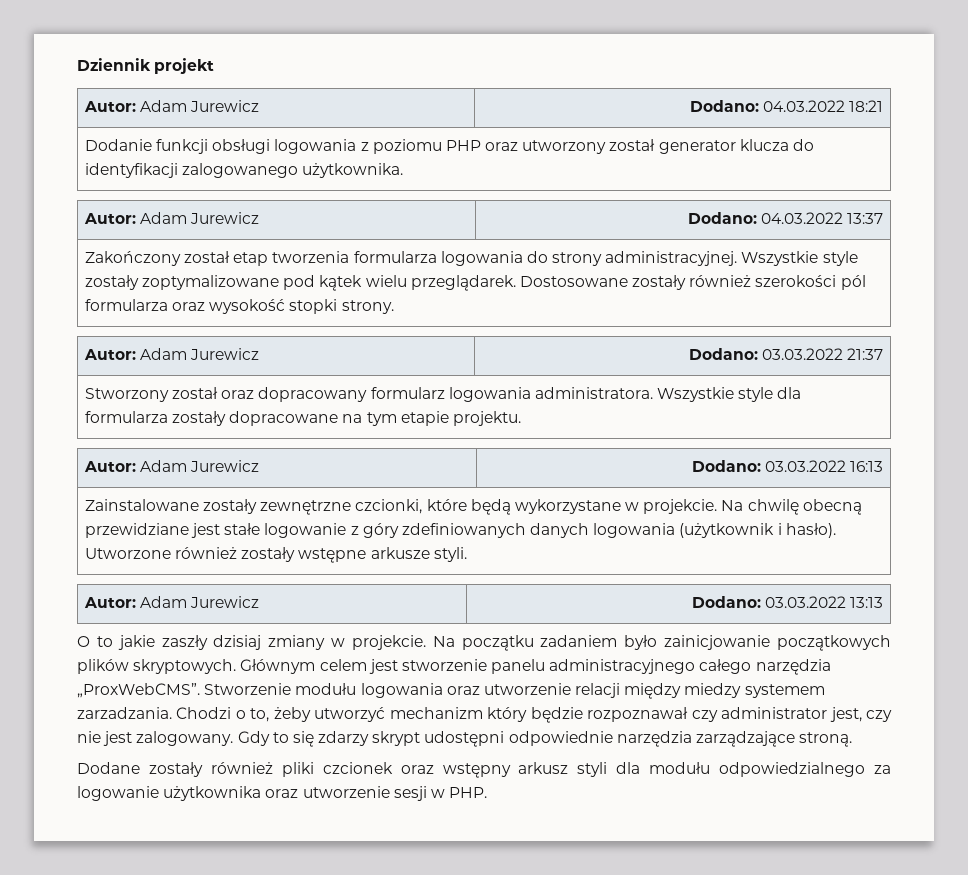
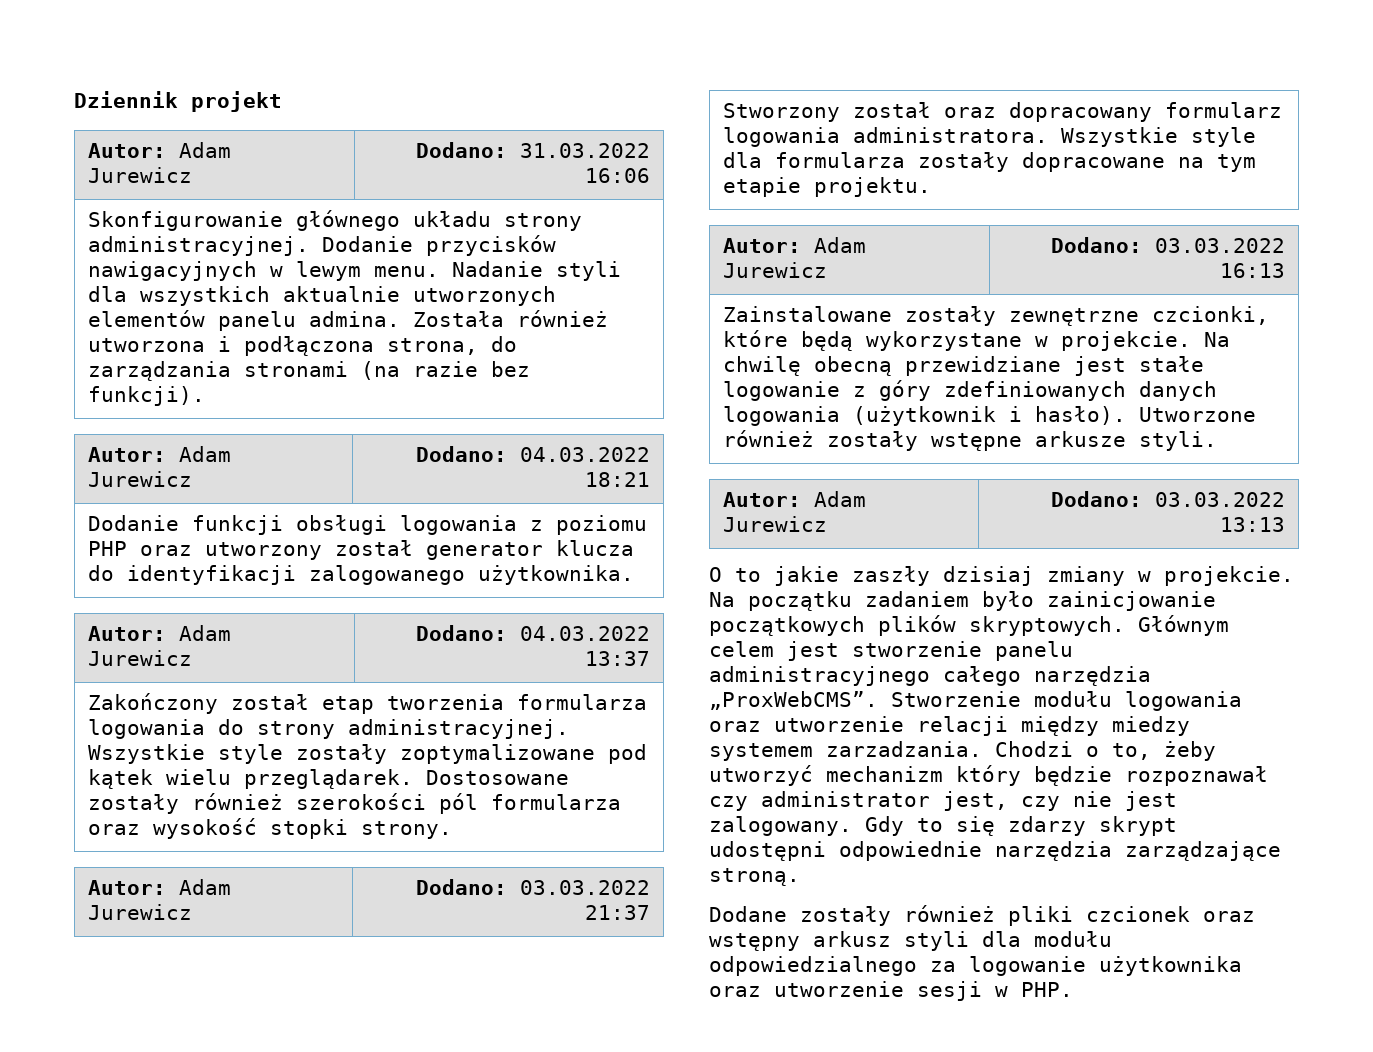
(215, 66) none -> [87,142,231,158] [87,167,192,183] [416,142,651,158] [585,168,651,183] [87,210,582,231] [87,235,556,256] [87,261,621,281] [87,286,556,306] [87,310,608,331] [87,336,517,356] [87,361,530,381] [87,386,205,406] // Autor: Adam Jurewicz | Dodano: 31.03.2022 16:06 // Skonfigurowanie głównego układu strony administracyjnej. Dodanie przycisków nawigacyjnych w lewym menu. Nadanie styli dla wszystkich aktualnie utworzonych elementów panelu admina. Została również utworzona i podłączona strona, do zarządzania stronami (na razie bez funkcji).

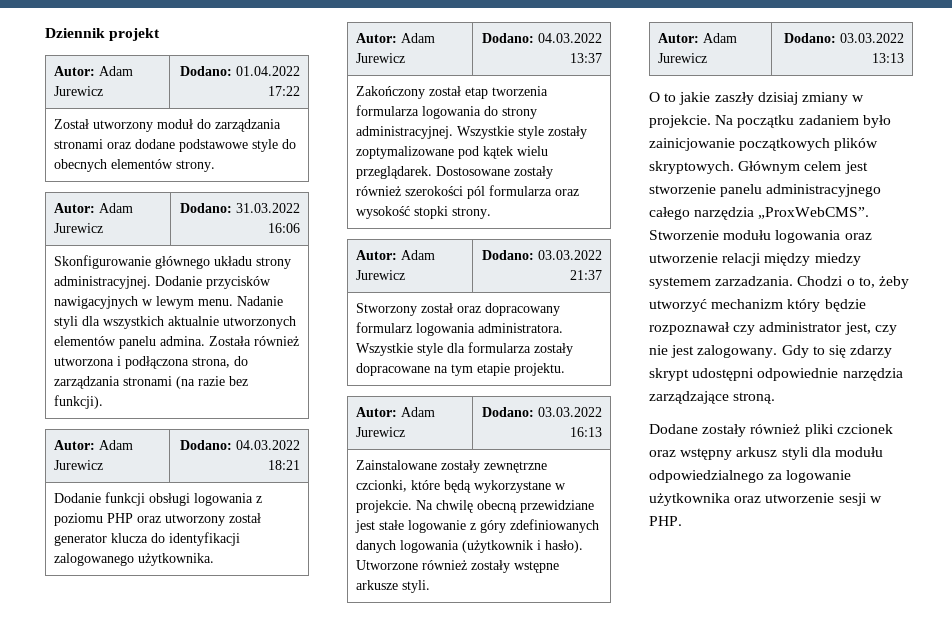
(282, 101) none -> [54,66,134,76] [54,86,104,96] [179,66,300,76] [267,86,300,96] [54,119,282,132] [54,139,297,152] [54,159,216,172] // Autor: Adam Jurewicz | Dodano: 01.04.2022 17:22 // Został utworzony moduł do zarządzania stronami oraz dodane podstawowe style do obecnych elementów strony.

